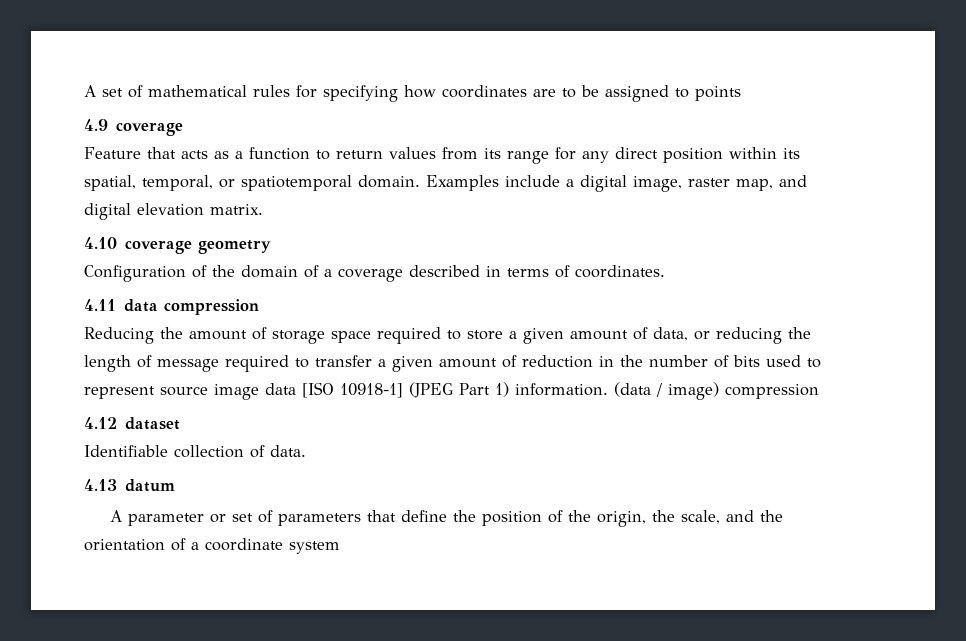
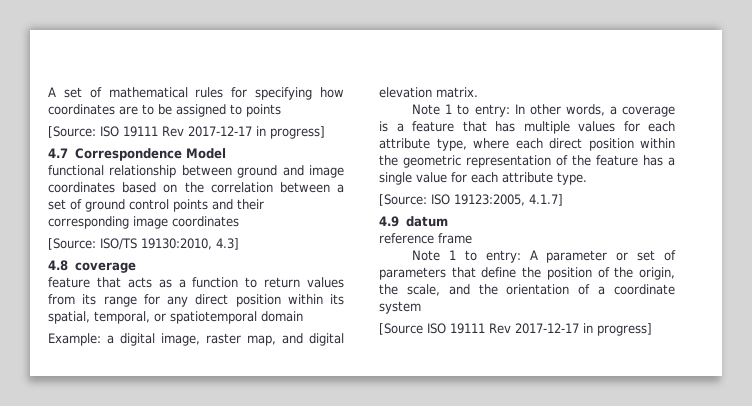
[84,119,108,131] 4.9 -> [48,126,325,139] [48,148,226,161] [48,165,344,178] [48,182,344,193] [48,199,264,212] [48,216,239,229] [48,238,239,250] [48,260,68,271] [Source: ISO 19111 Rev 2017-12-17 in progress] // 4.7 Correspondence Model // functional relationship between ground and image coordinates based on the correlation between a set of ground control points and their corresponding image coordinates // [Source: ISO/TS 19130:2010, 4.3] // 4.8
[84,147,141,159] Feature -> [48,277,90,288] feature
[358,175,560,191] domain. Examples include -> [261,311,303,322] [48,333,101,346] domain // Example:
[84,237,272,254] [84,265,665,282] [84,299,260,315] [84,327,811,344] [84,355,821,372] [84,382,820,400] [84,417,181,430] [84,445,306,458] [84,479,176,492] 4.10 coverage geometry // Configuration of the domain of a coverage described in terms of coordinates. // 4.11 data compression // Reducing the amount of storage space required to store a given amount of data, or reducing the length of message required to transfer a given amount of reduction in the number of bits used to represent source image data [ISO 10918-1] (JPEG Part 1) information. (data / image) compression // 4.12 dataset // Identifiable collection of data. // 4.13 datum // -> [412,104,675,117] [379,121,675,134] [379,138,675,151] [379,155,675,168] [379,172,587,185] [379,194,563,206] [379,216,448,227] [379,233,472,244] [412,250,521,263] Note 1 to entry: In other words, a coverage is a feature that has multiple values for each attribute type, where each direct position within the geometric representation of the feature has a single value for each attribute type. // [Source: ISO 19123:2005, 4.1.7] // 4.9 datum // reference frame // Note 1 to entry:
(340, 547) none -> [379,323,652,336] // [Source ISO 19111 Rev 2017-12-17 in progress]

